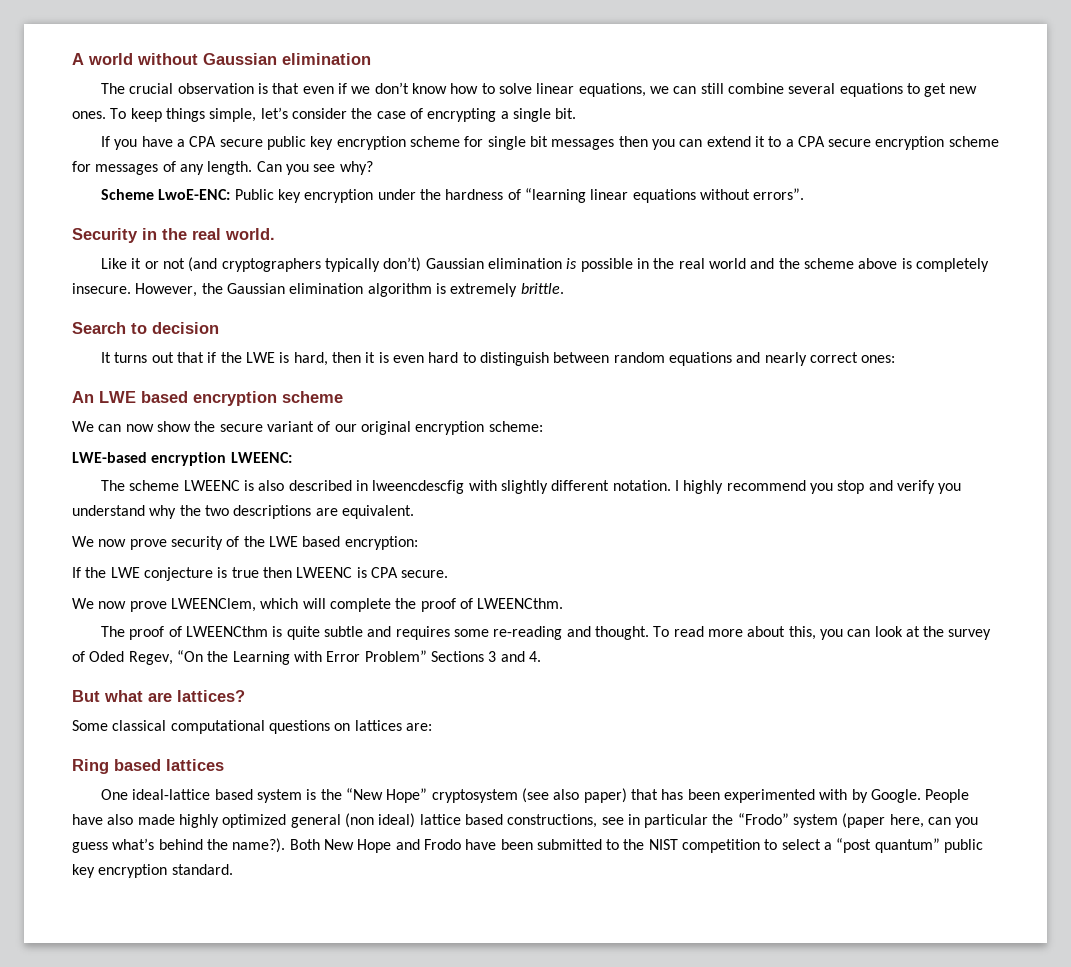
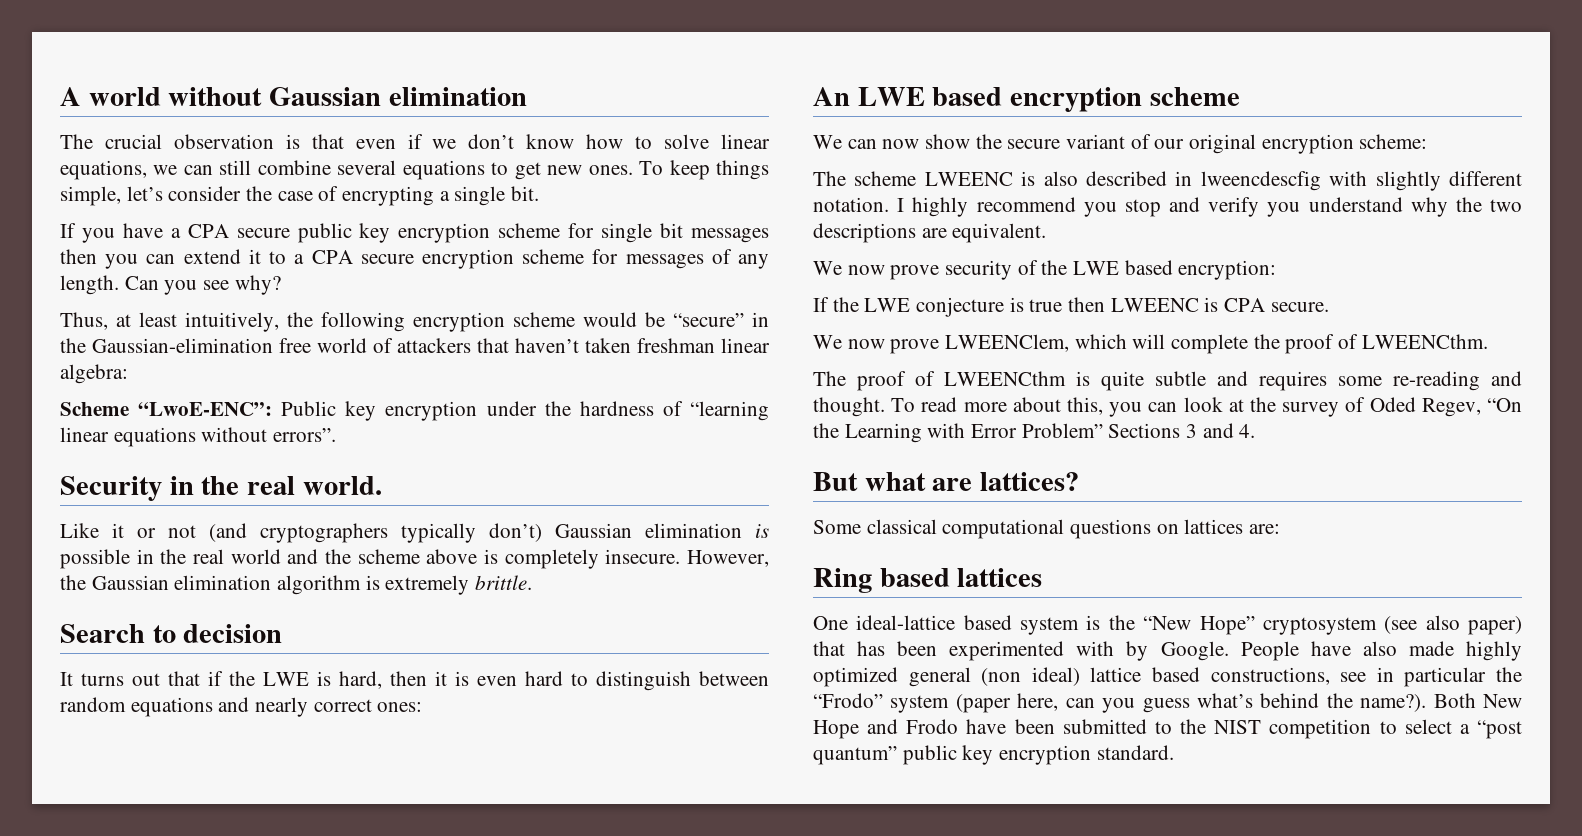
(373, 168) none -> [60,312,769,332] [60,338,770,353] [60,364,128,384] // Thus, at least intuitively, the following encryption scheme would be “secure” in the Gaussian-elimination free world of attackers that haven’t taken freshman linear algebra:
[158,189,231,200] LwoE-ENC: -> [138,402,273,416] “LwoE-ENC”:
[72,452,292,466] // LWE-based encryption LWEENC: -> (1428, 141) none

